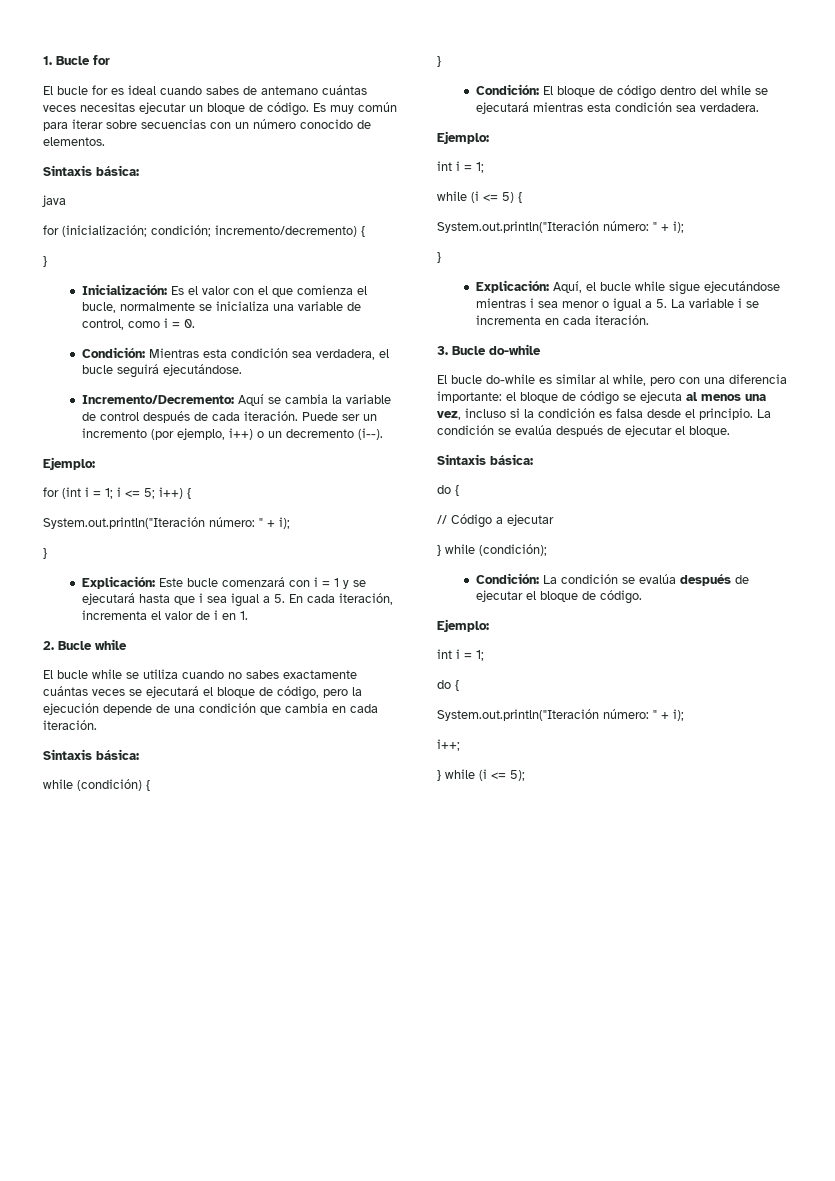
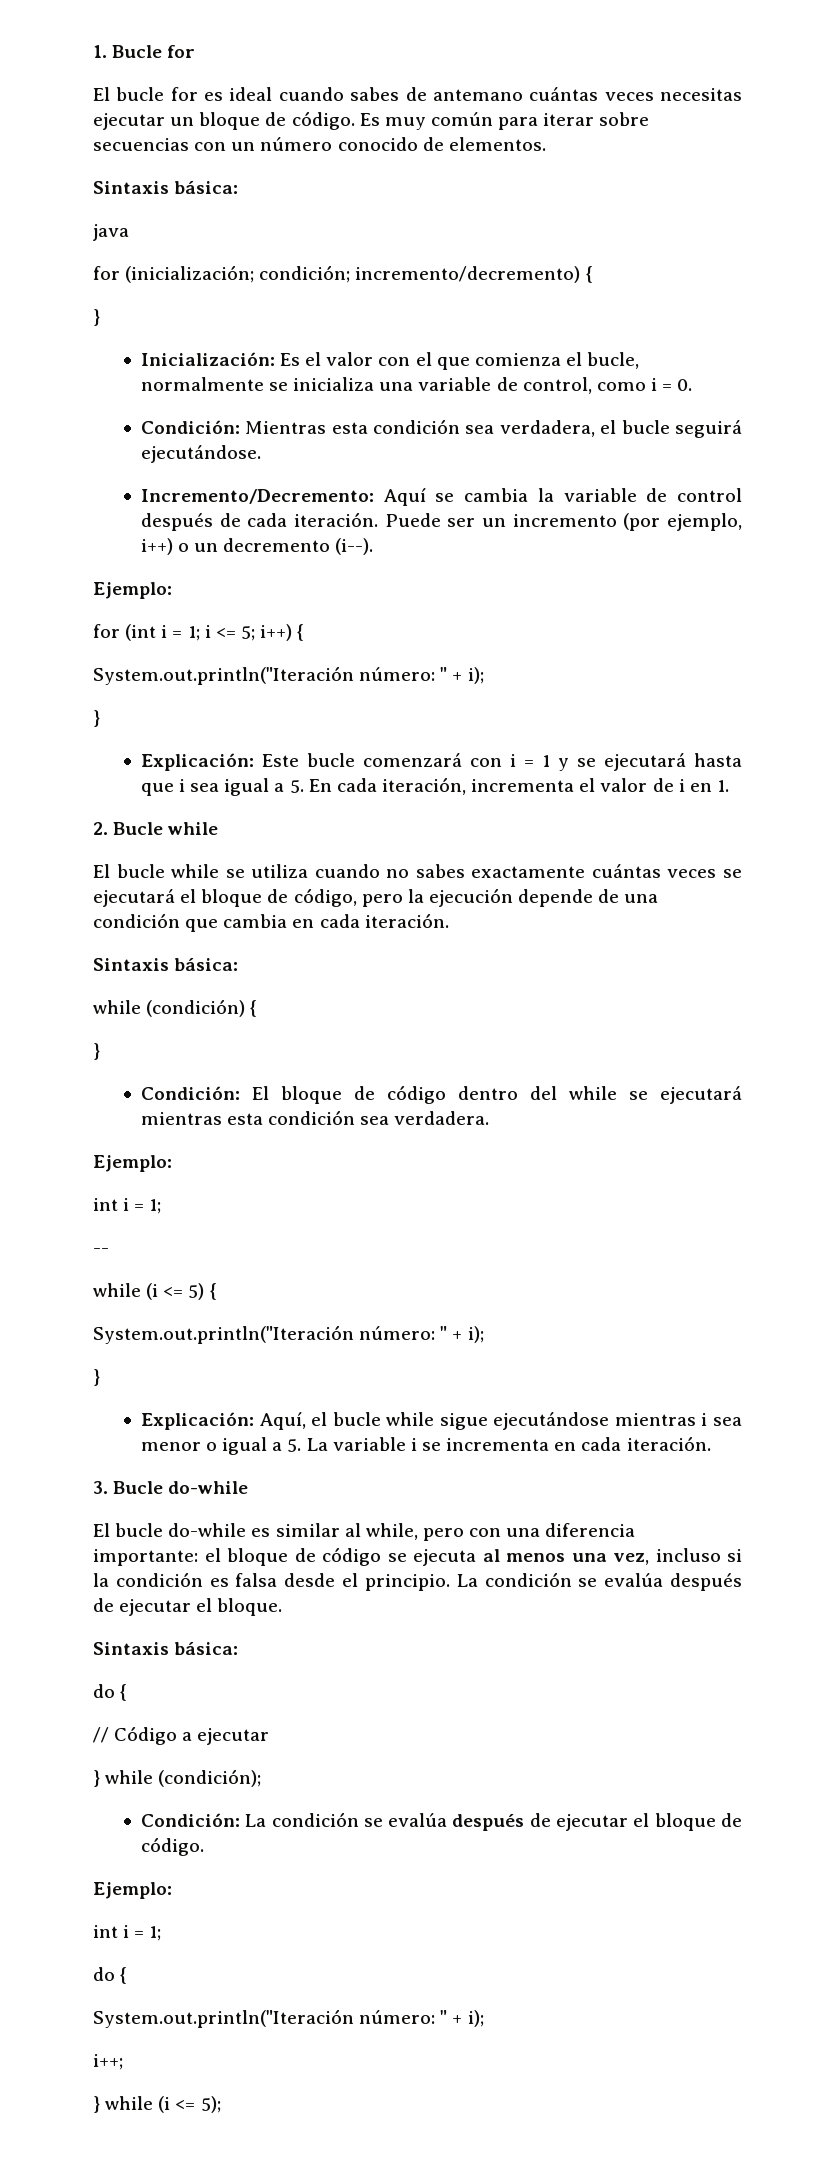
(484, 167) none -> [93,1248,109,1254] // --

